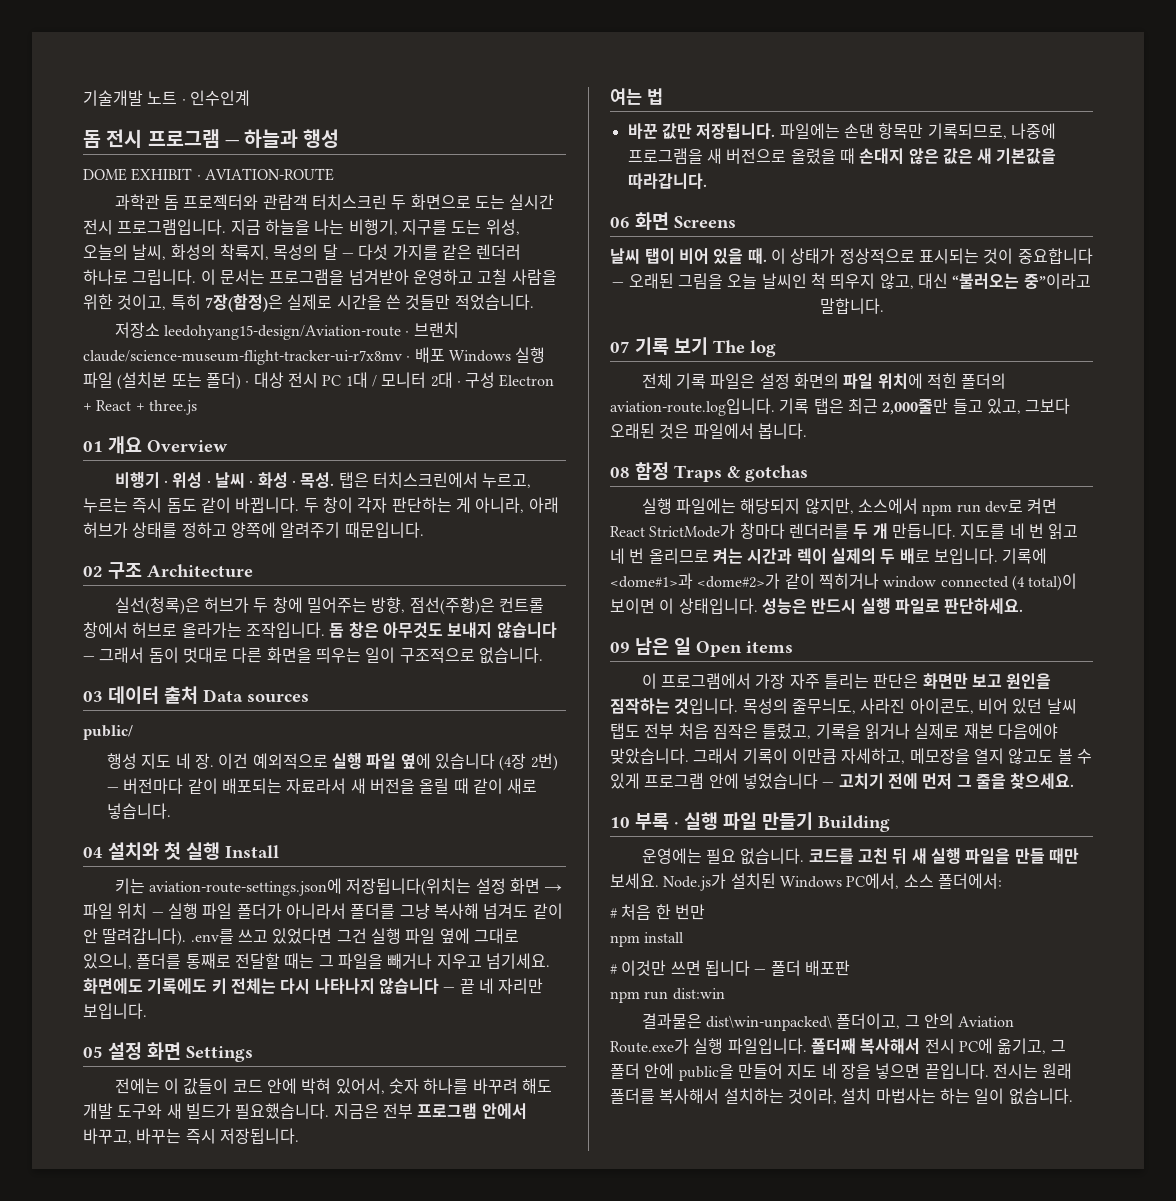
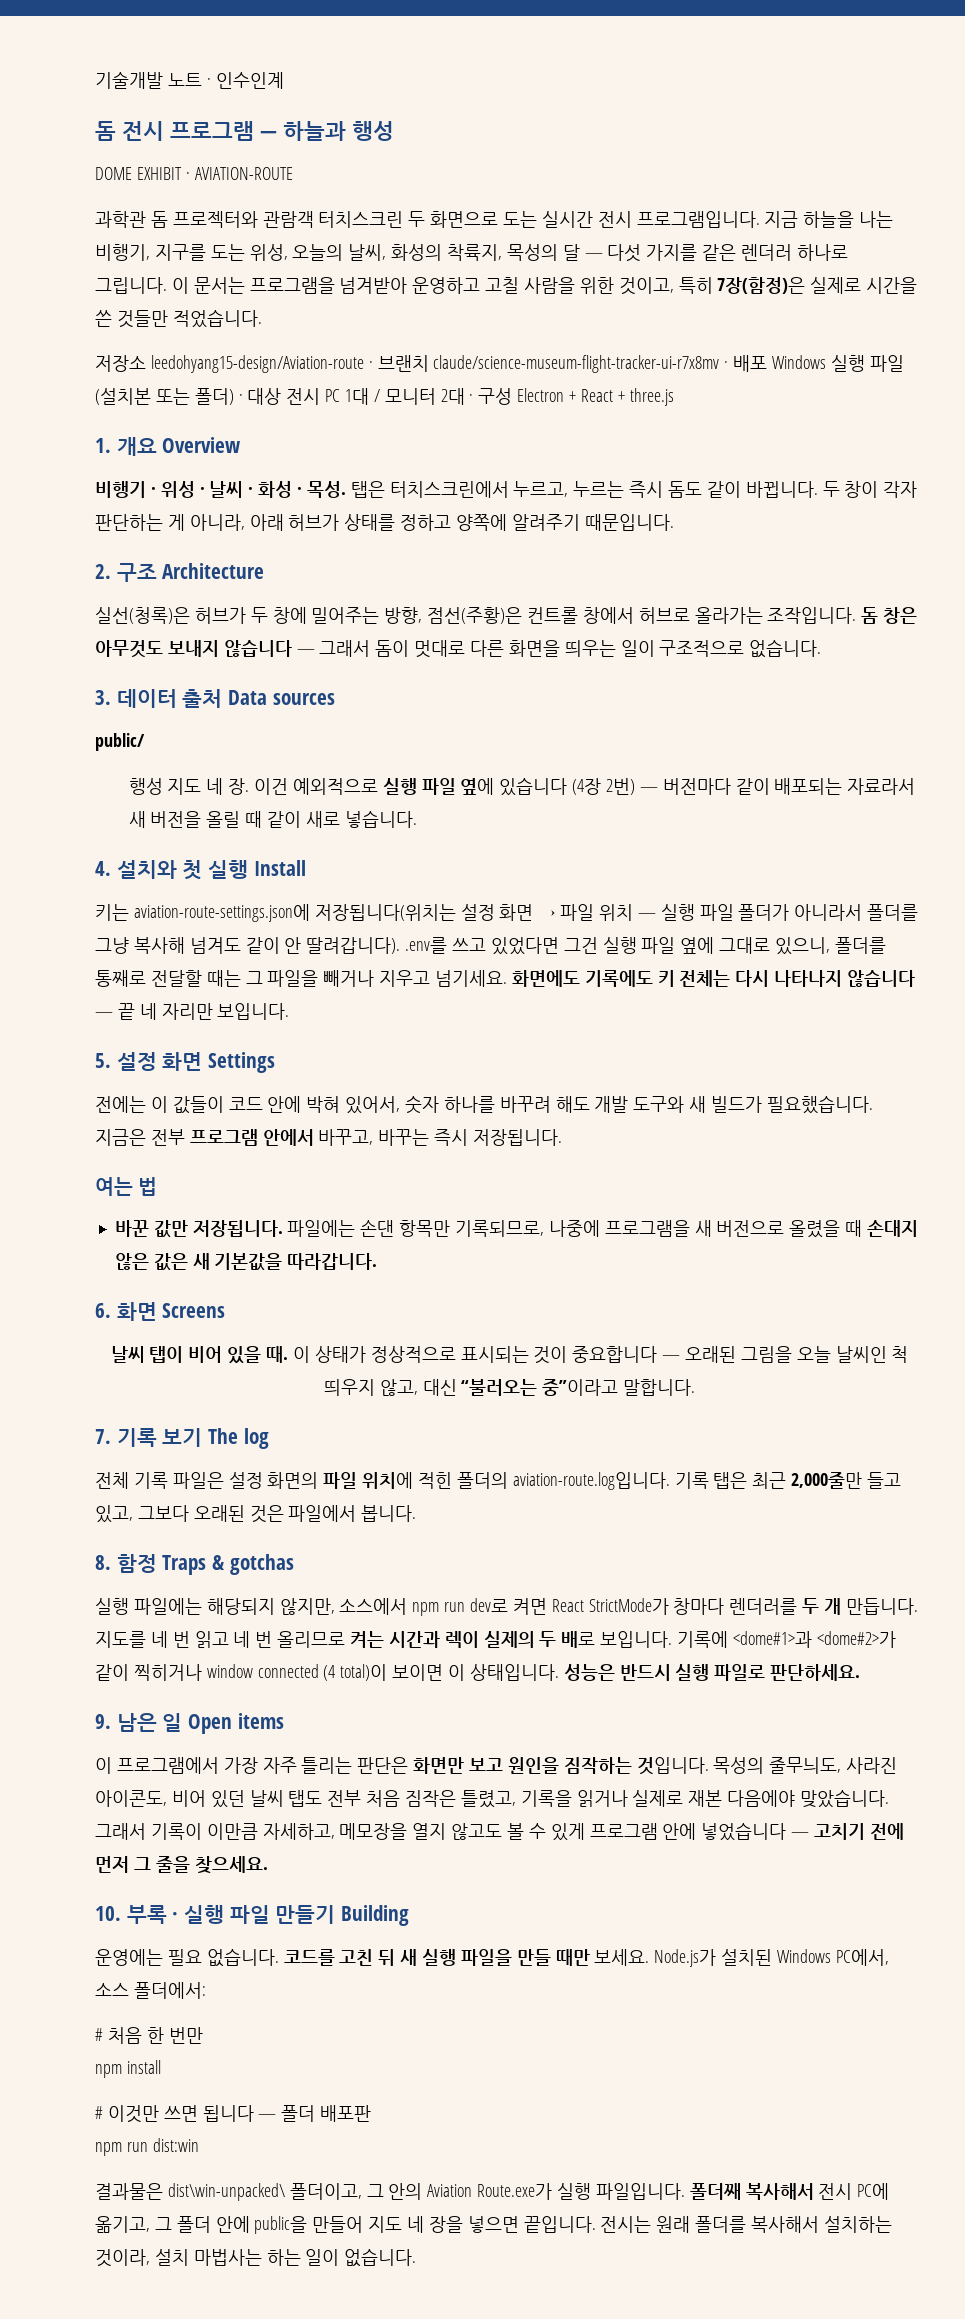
[83,441,103,452] 01 -> [95,438,111,453] 1.
[83,566,103,577] 02 -> [95,564,111,579] 2.
[83,691,103,702] 03 -> [95,690,111,705] 3.
[83,847,103,858] 04 -> [95,861,111,876] 4.
[83,1046,103,1058] 05 -> [95,1053,111,1068] 5.
[610,217,630,228] 06 -> [95,1303,111,1318] 6.
[610,341,630,353] 07 -> [95,1429,111,1444] 7.
[610,467,630,478] 08 -> [95,1555,111,1570] 8.
[610,642,630,653] 09 -> [95,1714,111,1729] 9.
[610,817,630,828] 10 -> [95,1906,121,1921] 10.

